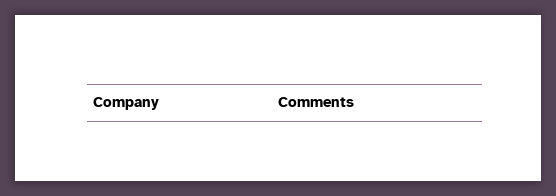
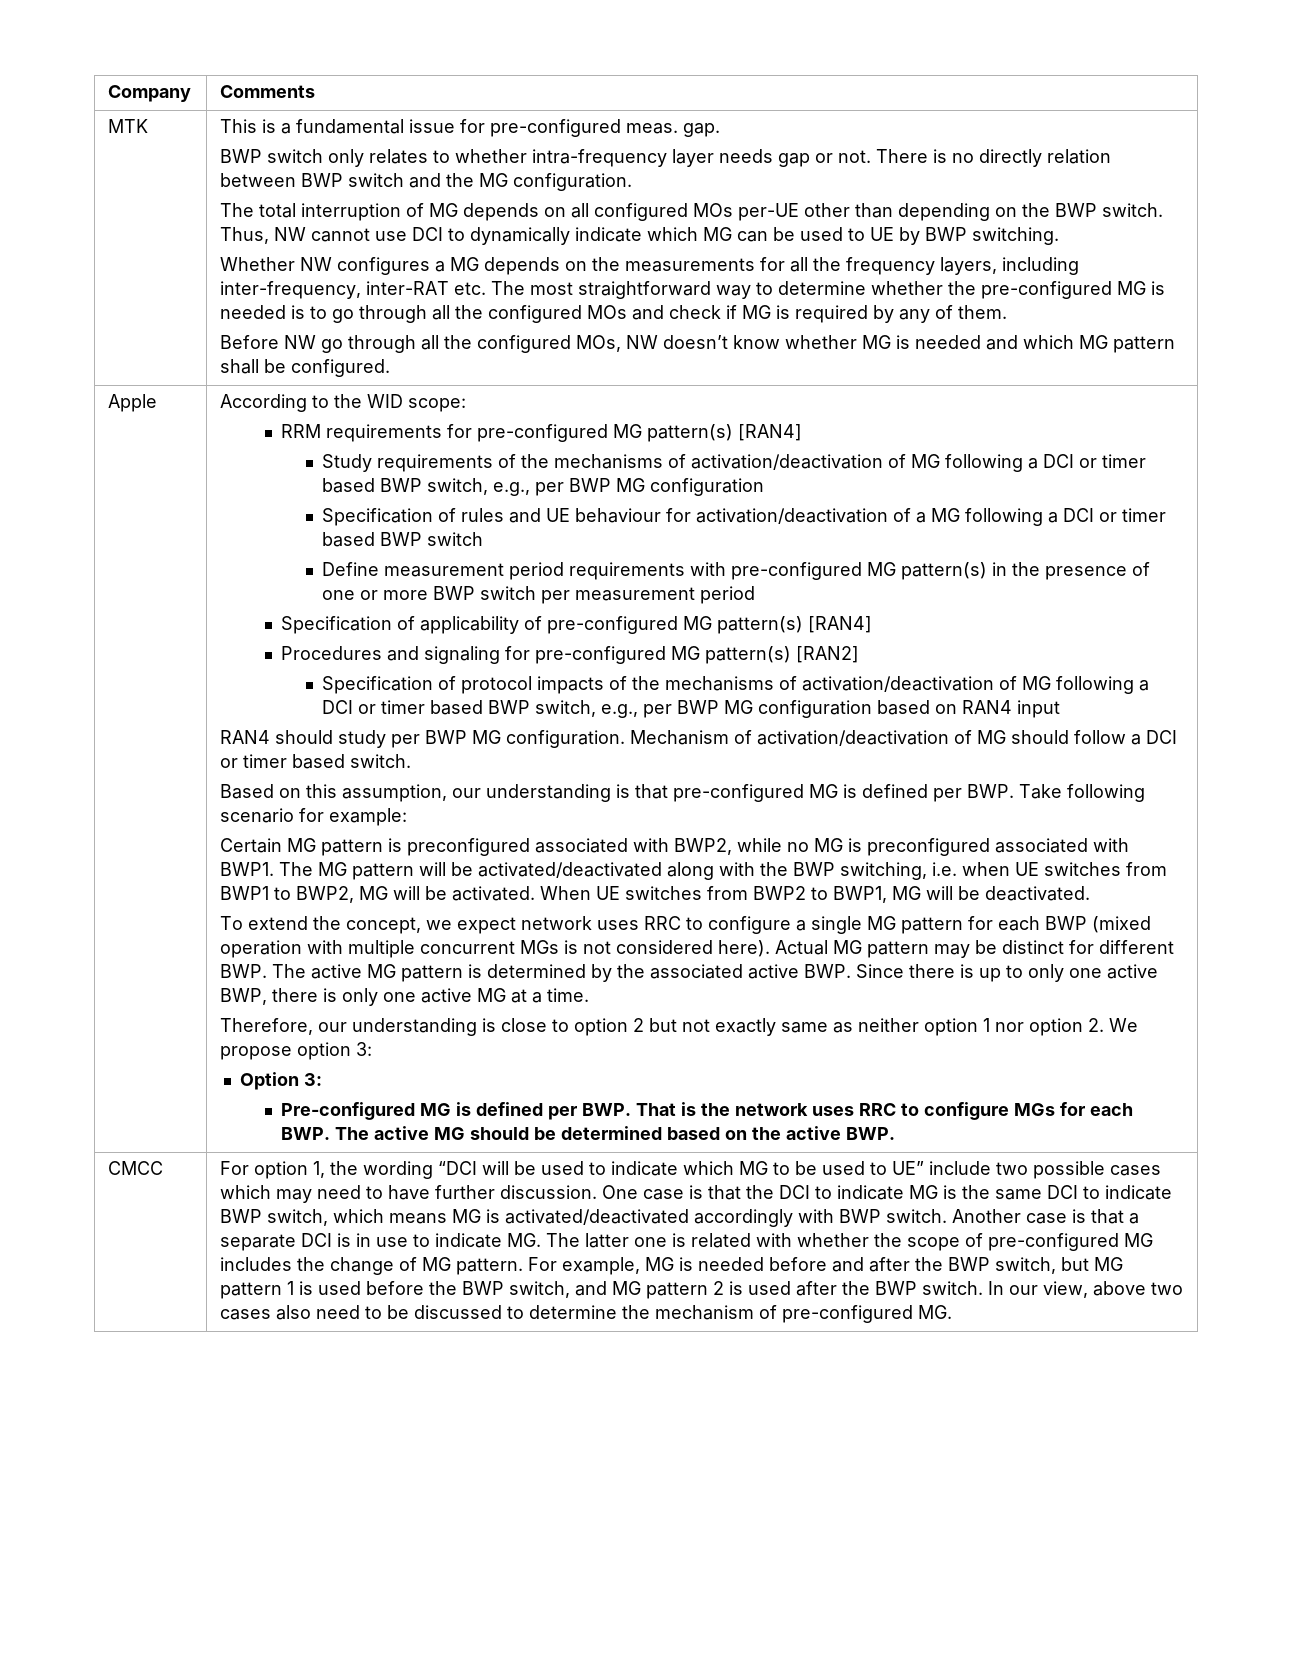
(354, 102) none -> [108,119,149,133] [220,119,721,137] [220,149,1112,167] [220,173,633,191] [220,203,1164,221] [220,227,1060,245] [220,257,1080,275] [220,281,1166,299] [220,305,1008,323] [220,335,1176,353] [220,359,391,377] [108,394,158,412] [220,394,467,412] [280,424,802,442] [321,454,1146,472] [321,478,764,496] [321,508,1166,526] [321,532,483,547] [321,562,1150,580] [321,586,755,604] [280,616,872,634] [280,646,859,664] [321,676,1149,694] [321,700,1060,718] [220,730,1178,748] [220,754,412,769] [220,784,1146,802] [220,808,408,826] [220,838,1130,856] [220,862,1168,880] [220,886,1091,903] [220,916,1152,934] [220,940,1175,958] [220,964,1159,982] [220,988,590,1006] [220,1018,1139,1036] [220,1042,373,1060] [239,1072,322,1090] [280,1102,1133,1120] [280,1126,895,1140] [108,1161,164,1175] [220,1161,1162,1179] [220,1185,1173,1203] [220,1209,1140,1227] [220,1233,1154,1251] [220,1257,1124,1275] [220,1281,1184,1299] [220,1305,953,1323] // MTK | This is a fundamental issue for pre-configured meas. gap. // BWP switch only relates to whether intra-frequency layer needs gap or not. There is no directly relation between BWP switch and the MG configuration. // The total interruption of MG depends on all configured MOs per-UE other than depending on the BWP switch. Thus, NW cannot use DCI to dynamically indicate which MG can be used to UE by BWP switching. // Whether NW configures a MG depends on the measurements for all the frequency layers, including inter-frequency, inter-RAT etc. The most straightforward way to determine whether the pre-configured MG is needed is to go through all the configured MOs and check if MG is required by any of them. // Before NW go through all the configured MOs, NW doesn’t know whether MG is needed and which MG pattern shall be configured. // Apple | According to the WID scope: // RRM requirements for pre-configured MG pattern(s) [RAN4] // Study requirements of the mechanisms of activation/deactivation of MG following a DCI or timer based BWP switch, e.g., per BWP MG configuration // Specification of rules and UE behaviour for activation/deactivation of a MG following a DCI or timer based BWP switch // Define measurement period requirements with pre-configured MG pattern(s) in the presence of one or more BWP switch per measurement period // Specification of applicability of pre-configured MG pattern(s) [RAN4] // Procedures and signaling for pre-configured MG pattern(s) [RAN2] // Specification of protocol impacts of the mechanisms of activation/deactivation of MG following a DCI or timer based BWP switch, e.g., per BWP MG configuration based on RAN4 input // RAN4 should study per BWP MG configuration. Mechanism of activation/deactivation of MG should follow a DCI or timer based switch. // Based on this assumption, our understanding is that pre-configured MG is defined per BWP. Take following scenario for example: // Certain MG pattern is preconfigured associated with BWP2, while no MG is preconfigured associated with BWP1. The MG pattern will be activated/deactivated along with the BWP switching, i.e. when UE switches from BWP1 to BWP2, MG will be activated. When UE switches from BWP2 to BWP1, MG will be deactivated. // To extend the concept, we expect network uses RRC to configure a single MG pattern for each BWP (mixed operation with multiple concurrent MGs is not considered here). Actual MG pattern may be distinct for different BWP. The active MG pattern is determined by the associated active BWP. Since there is up to only one active BWP, there is only one active MG at a time. // Therefore, our understanding is close to option 2 but not exactly same as neither option 1 nor option 2. We propose option 3: // Option 3: // Pre-configured MG is defined per BWP. That is the network uses RRC to configure MGs for each BWP. The active MG should be determined based on the active BWP. // CMCC | For option 1, the wording “DCI will be used to indicate which MG to be used to UE” include two possible cases which may need to have further discussion. One case is that the DCI to indicate MG is the same DCI to indicate BWP switch, which means MG is activated/deactivated accordingly with BWP switch. Another case is that a separate DCI is in use to indicate MG. The latter one is related with whether the scope of pre-configured MG includes the change of MG pattern. For example, MG is needed before and after the BWP switch, but MG pattern 1 is used before the BWP switch, and MG pattern 2 is used after the BWP switch. In our view, above two cases also need to be discussed to determine the mechanism of pre-configured MG.

